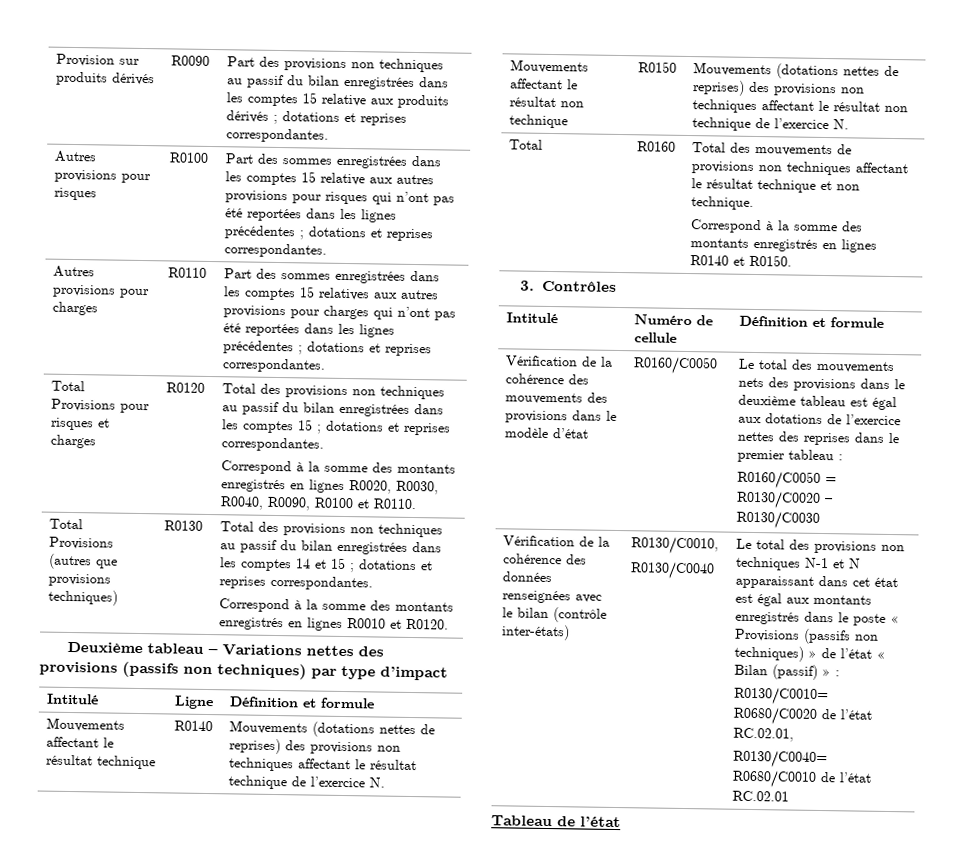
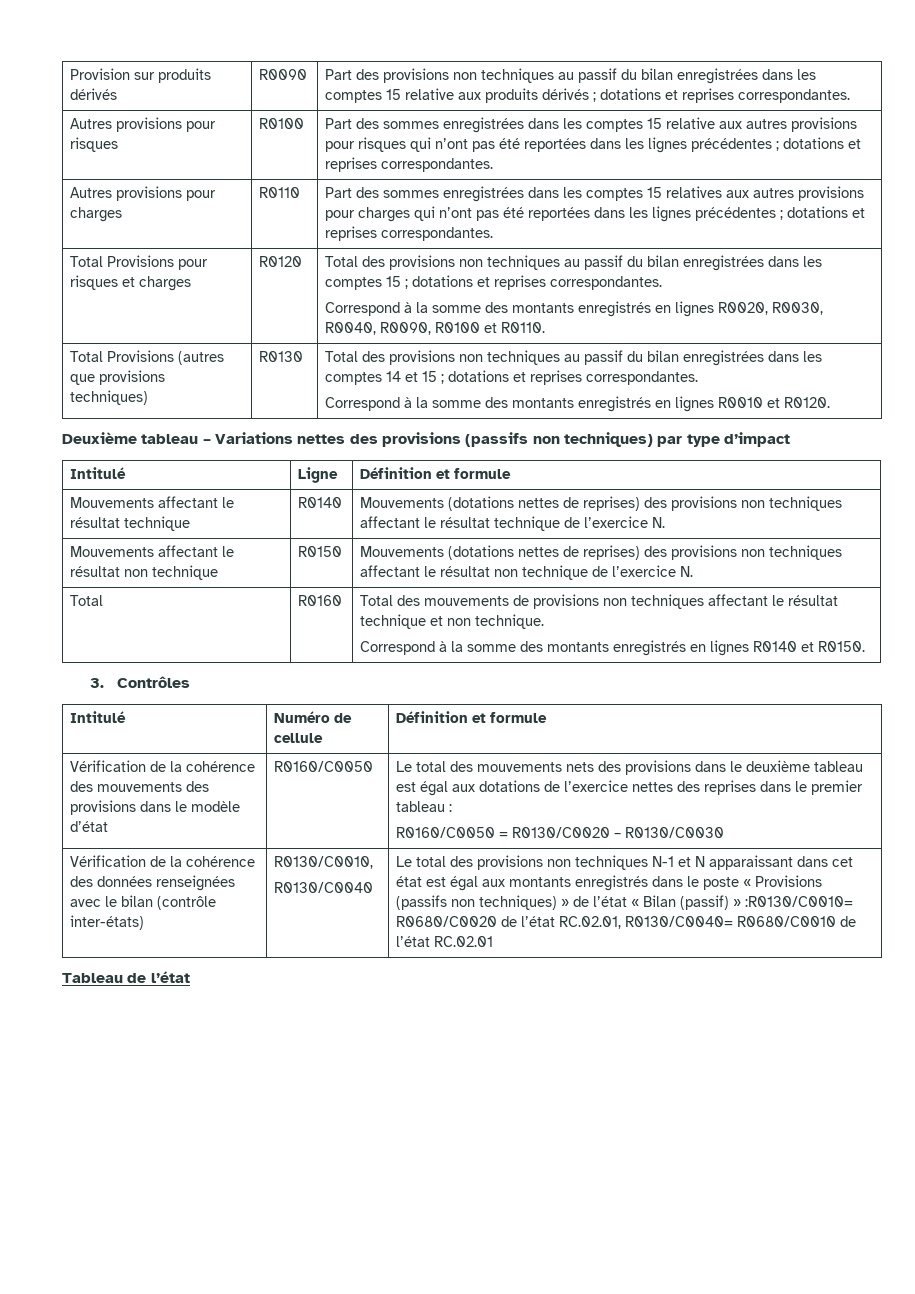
[835,670,841,677] [734,686,830,706] : // R0130/C0010= -> [745,896,854,907] :R0130/C0010=
(795, 734) // -> (622, 922) none

